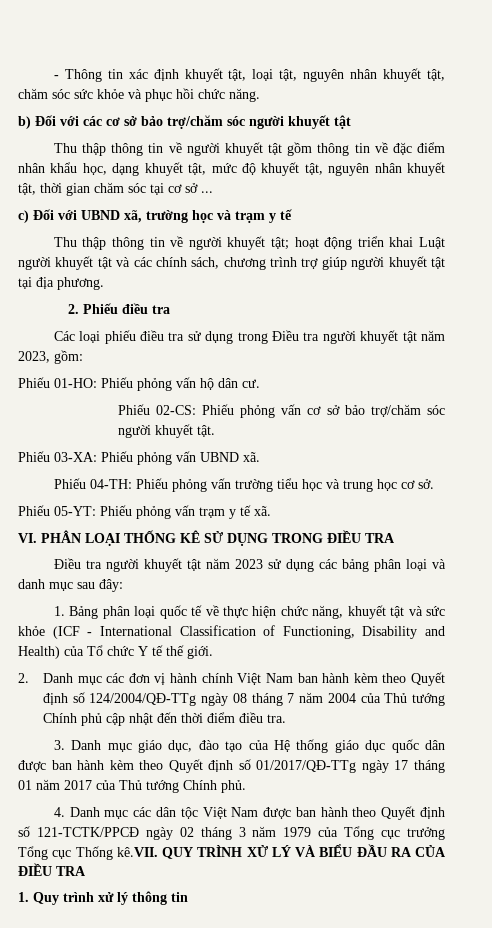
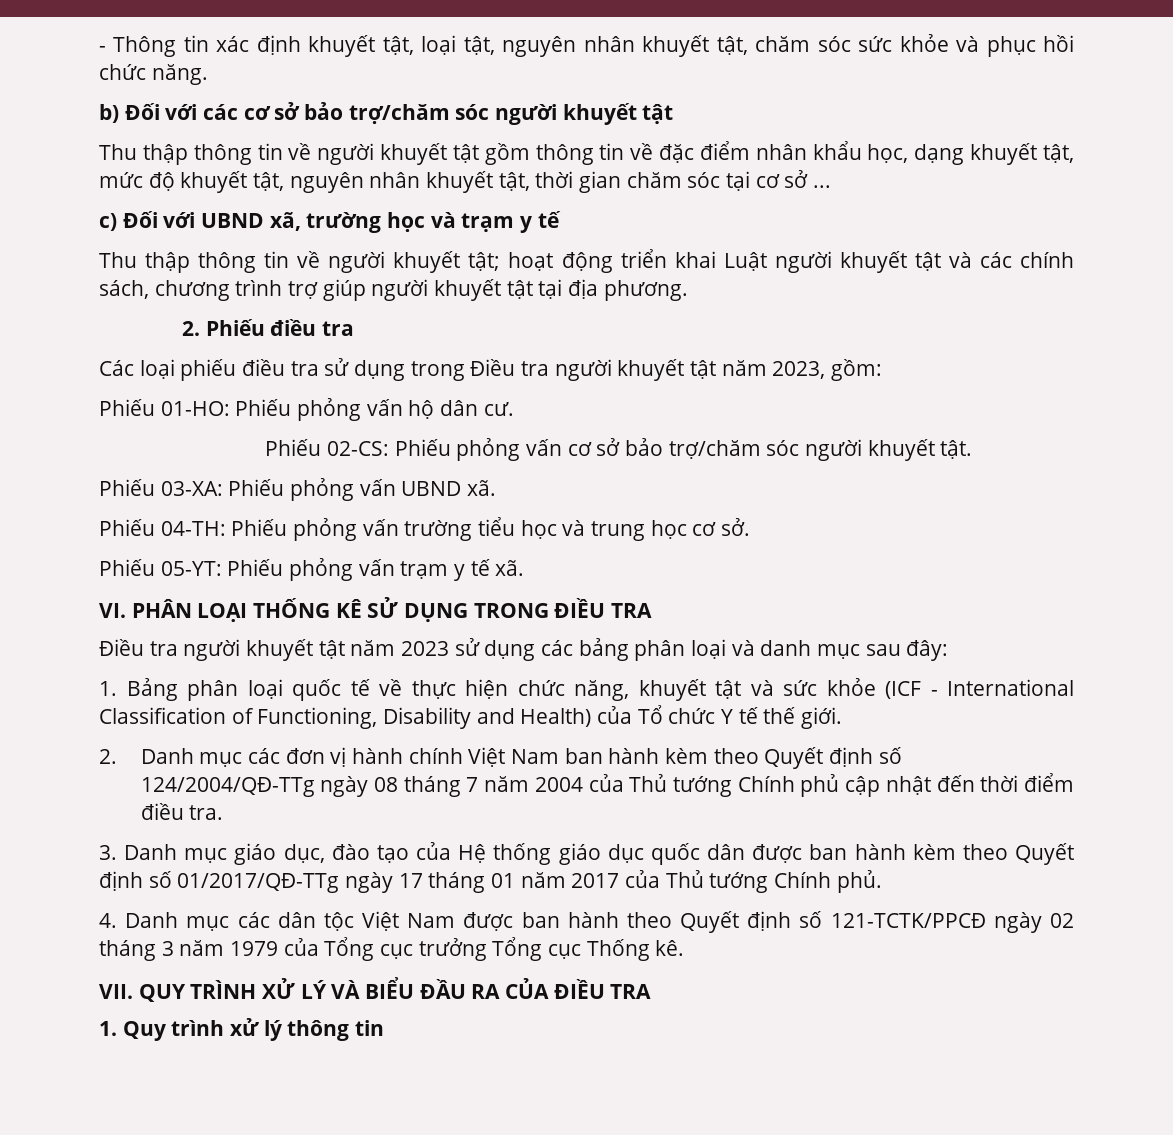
[116,847,158,857] kê.VII. -> [655,940,685,956] [99,984,133,999] kê. // VII.

